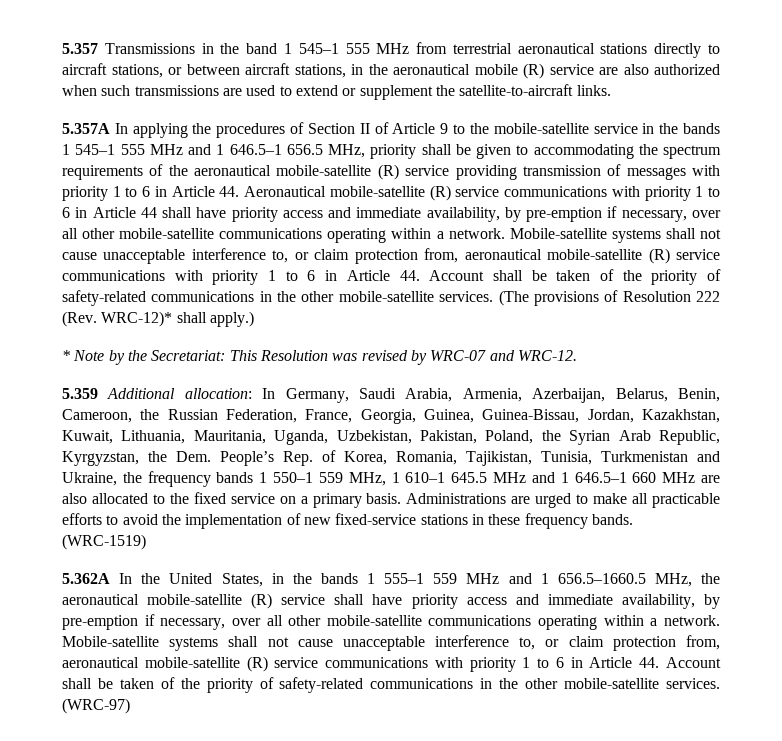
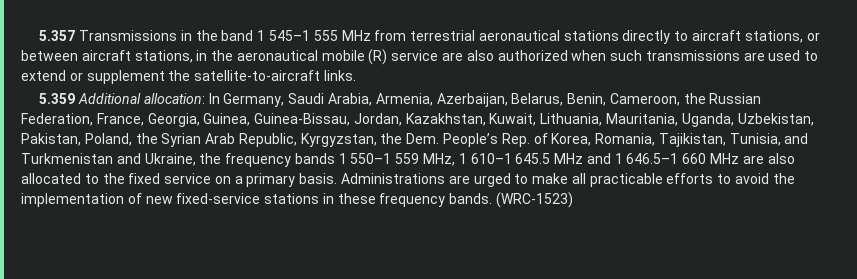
[62,122,721,138] [62,144,721,159] [62,164,721,180] [62,185,721,201] [62,206,721,222] [62,228,721,243] [62,248,720,264] [62,269,721,285] [62,290,721,306] [62,311,254,327] [62,350,577,365] // 5.357A In applying the procedures of Section II of Article 9 to the mobile-satellite service in the bands 1 545–1 555 MHz and 1 646.5–1 656.5 MHz, priority shall be given to accommodating the spectrum requirements of the aeronautical mobile-satellite (R) service providing transmission of messages with priority 1 to 6 in Article 44. Aeronautical mobile-satellite (R) service communications with priority 1 to 6 in Article 44 shall have priority access and immediate availability, by pre-emption if necessary, over all other mobile-satellite communications operating within a network. Mobile-satellite systems shall not cause unacceptable interference to, or claim protection from, aeronautical mobile-satellite (R) service communications with priority 1 to 6 in Article 44. Account shall be taken of the priority of safety-related communications in the other mobile-satellite services. (The provisions of Resolution 222 (Rev. WRC-12)* shall apply.) // * Note by the Secretariat: This Resolution was revised by WRC-07 and WRC-12. -> (356, 75) none
(592, 458) none -> [784,133,809,144] and
[62,534,146,550] [62,573,720,587] [62,593,721,609] [62,614,720,630] [62,635,720,651] [62,656,721,672] [62,677,720,693] [62,698,130,714] (WRC-1519) // 5.362A In the United States, in the bands 1 555–1 559 MHz and 1 656.5–1660.5 MHz, the aeronautical mobile-satellite (R) service shall have priority access and immediate availability, by pre-emption if necessary, over all other mobile-satellite communications operating within a network. Mobile-satellite systems shall not cause unacceptable interference to, or claim protection from, aeronautical mobile-satellite (R) service communications with priority 1 to 6 in Article 44. Account shall be taken of the priority of safety-related communications in the other mobile-satellite services. (WRC-97) -> [496,192,574,208] (WRC-1523)

